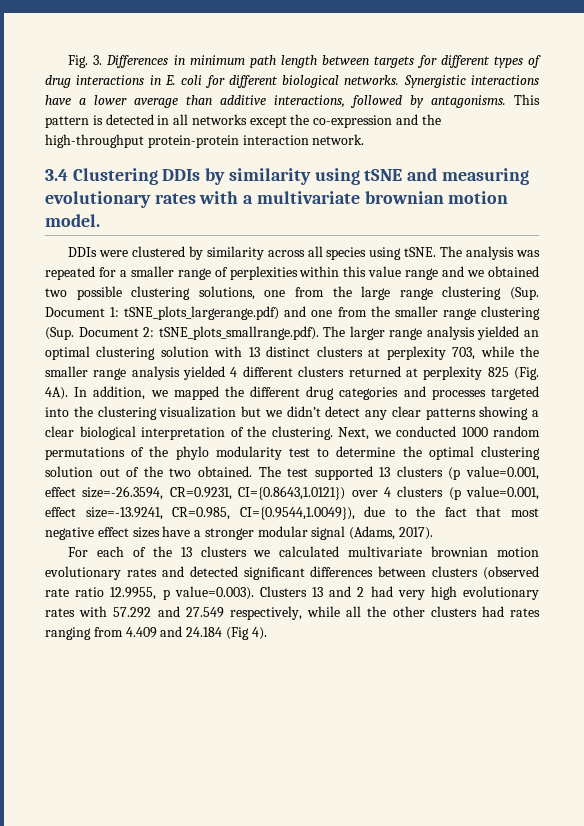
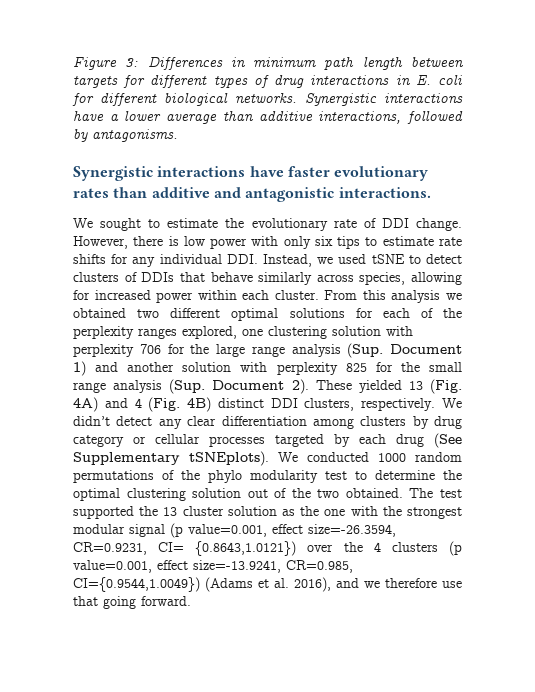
[68,55,103,68] Fig. 3. -> [73,57,139,70] Figure 3:
[514,94,540,105] [45,114,441,128] [45,134,365,148] [45,168,529,185] [45,191,509,208] [45,214,100,227] [68,246,540,260] [45,266,539,280] [45,286,324,300] This pattern is detected in all networks except the co-expression and the high-throughput protein-protein interaction network. // 3.4 Clustering DDIs by similarity using tSNE and measuring evolutionary rates with a multivariate brownian motion model. // DDIs were clustered by similarity across all species using tSNE. The analysis was repeated for a smaller range of perplexities within this value range and we obtained two possible clustering solutions, one from -> [73,166,429,181] [73,187,431,202] [73,218,462,231] [73,236,462,249] [73,254,462,267] [73,272,462,285] [73,290,462,303] [73,308,462,321] [73,326,413,339] [73,344,185,357] // Synergistic interactions have faster evolutionary rates than additive and antagonistic interactions. // We sought to estimate the evolutionary rate of DDI change. However, there is low power with only six tips to estimate rate shifts for any individual DDI. Instead, we used tSNE to detect clusters of DDIs that behave similarly across species, allowing for increased power within each cluster. From this analysis we obtained two different optimal solutions for each of the perplexity ranges explored, one clustering solution with perplexity 706 for
[442,286,540,300] [45,306,540,320] [45,326,539,340] [45,346,539,360] [45,366,539,380] [45,386,539,400] [45,406,539,420] [45,426,391,440] clustering (Sup. Document 1: tSNE_plots_largerange.pdf) and one from the smaller range clustering (Sup. Document 2: tSNE_plots_smallrange.pdf). The larger range analysis yielded an optimal clustering solution with 13 distinct clusters at perplexity 703, while the smaller range analysis yielded 4 different clusters returned at perplexity 825 (Fig. 4A). In addition, we mapped the different drug categories and processes targeted into the clustering visualization but we didn’t detect any clear patterns showing a clear biological interpretation of the clustering. Next, we -> [291,343,462,358] [73,361,462,376] [73,379,462,394] [73,397,462,412] [73,416,462,429] [73,433,462,448] [73,451,298,466] analysis (Sup. Document 1) and another solution with perplexity 825 for the small range analysis (Sup. Document 2). These yielded 13 (Fig. 4A) and 4 (Fig. 4B) distinct DDI clusters, respectively. We didn’t detect any clear differentiation among clusters by drug category or cellular processes targeted by each drug (See Supplementary tSNEplots). We
[379,466,443,477] 13 clusters -> [139,506,462,519] [73,524,165,537] the 13 cluster solution as the one with the strongest modular signal
[238,486,378,500] CI={0.8643,1.0121}) over -> [158,541,363,556] CI= {0.8643,1.0121}) over the
[239,506,539,520] [45,526,434,540] [68,546,539,557] [45,566,539,580] [45,586,540,600] [45,606,541,620] [45,626,267,640] CI={0.9544,1.0049}), due to the fact that most negative effect sizes have a stronger modular signal (Adams, 2017). // For each of the 13 clusters we calculated multivariate brownian motion evolutionary rates and detected significant differences between clusters (observed rate ratio 12.9955, p value=0.003). Clusters 13 and 2 had very high evolutionary rates with 57.292 and 27.549 respectively, while all the other clusters had rates ranging from 4.409 and 24.184 (Fig 4). -> [73,577,462,592] [73,596,191,609] CI={0.9544,1.0049}) (Adams et al. 2016), and we therefore use that going forward.

